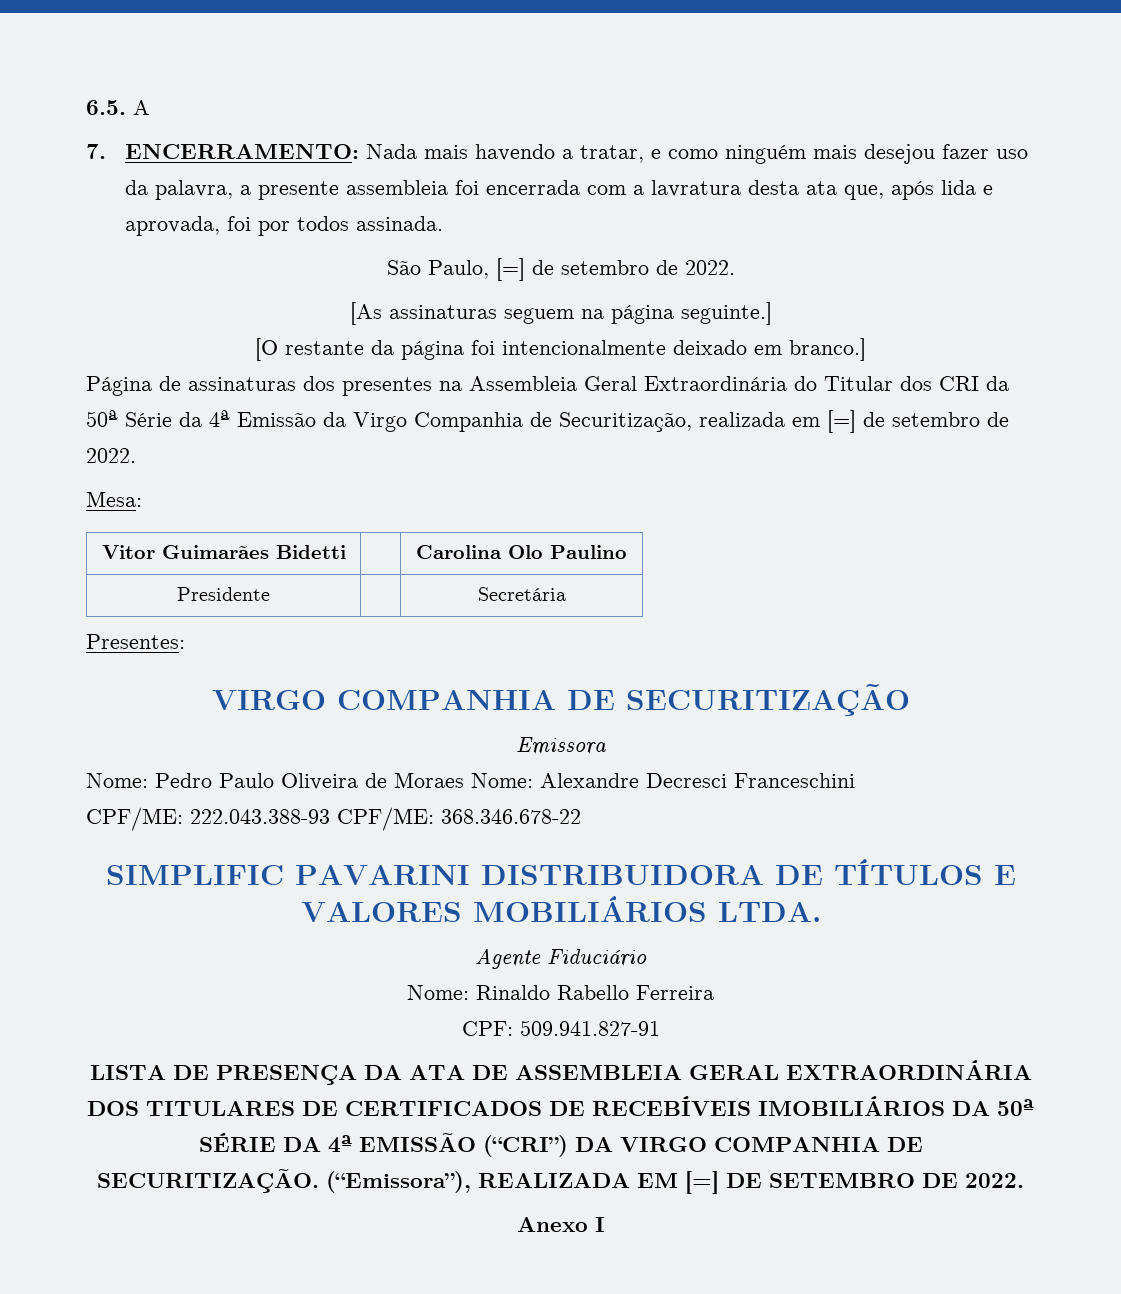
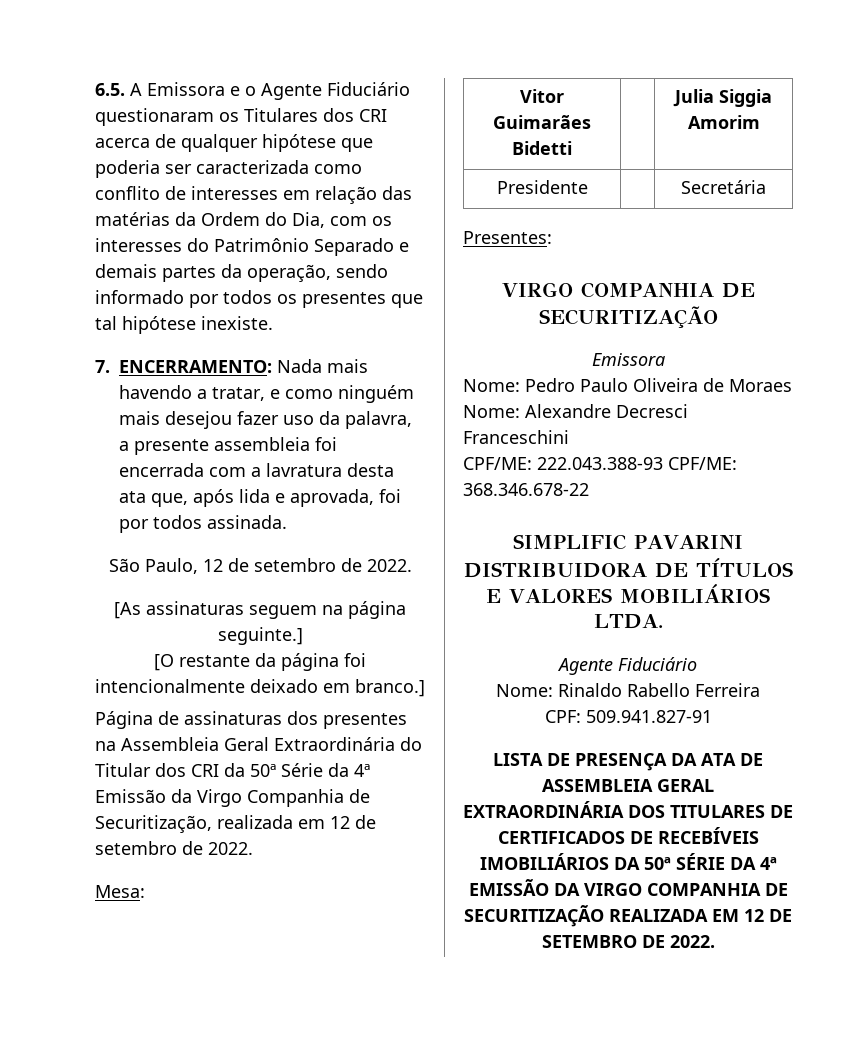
(150, 107) none -> [147,82,410,100] [95,108,387,126] [95,134,373,152] [95,160,362,178] [95,186,412,204] [95,212,392,228] [95,238,409,256] [95,264,388,282] [95,290,423,308] [95,316,273,334] Emissora e o Agente Fiduciário questionaram os Titulares dos CRI acerca de qualquer hipótese que poderia ser caracterizada como conflito de interesses em relação das matérias da Ordem do Dia, com os interesses do Patrimônio Separado e demais partes da operação, sendo informado por todos os presentes que tal hipótese inexiste.
[495,258,525,281] [=] -> [202,559,223,572] 12
[827,410,856,433] [=] -> [330,816,350,829] 12
[416,545,627,559] Carolina Olo Paulino -> [673,89,772,107] [687,115,760,129] Julia Siggia Amorim
[482,1135,568,1157] (“CRI”) -> (549, 887) none
[97,1169,471,1193] SECURITIZAÇÃO. (“Emissora”), -> [464,905,604,927] SECURITIZAÇÃO
[685,1171,719,1194] [=] -> [744,909,764,922] 12
[516,1217,605,1232] // Anexo I -> (715, 941) none

